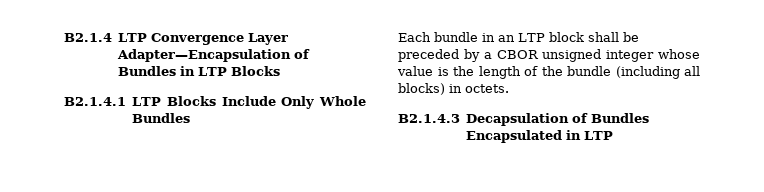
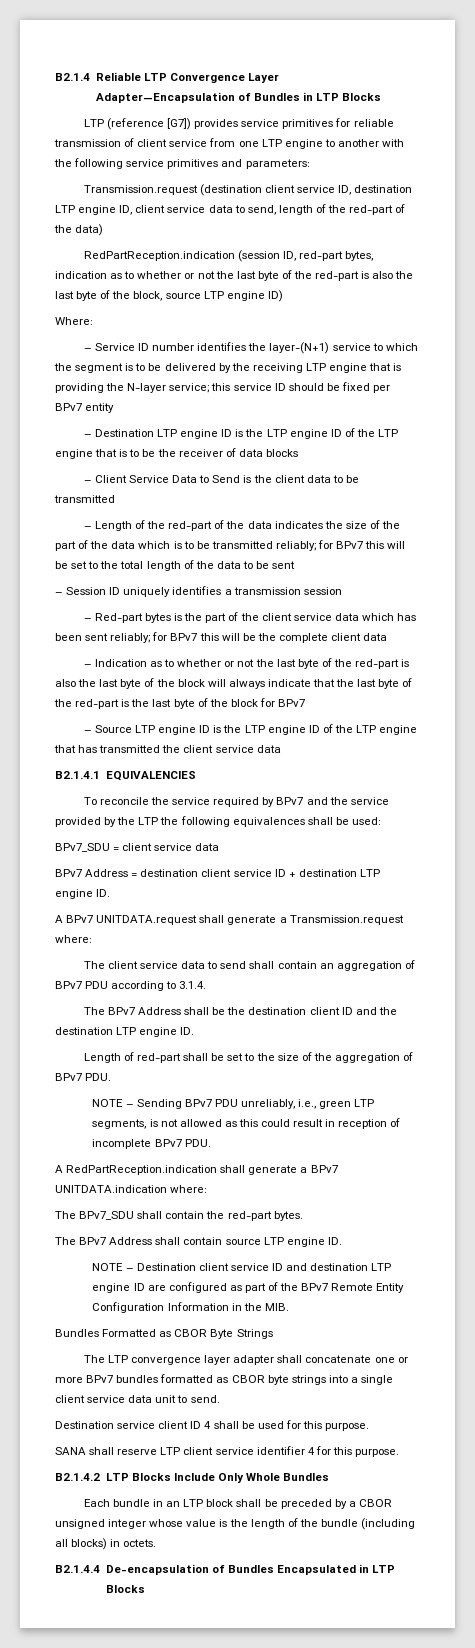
(112, 37) none -> [95,72,141,81] Reliable
[64,97,126,106] B2.1.4.1 -> [83,118,394,130] [54,138,405,149] [54,158,310,169] [83,184,413,196] [55,204,406,215] [54,224,104,236] [83,250,374,262] [55,270,414,281] [55,290,283,302] [55,317,93,325] [83,342,418,354] [54,363,402,373] [55,382,391,393] [55,403,115,413] [83,428,399,439] [55,448,298,459] [83,475,359,483] [54,495,115,503] [83,520,401,531] [55,540,406,551] [55,560,296,571] [55,586,342,597] [83,612,417,623] [55,632,388,643] [83,658,410,669] [55,678,413,689] [54,698,306,709] [83,724,418,735] [54,745,281,753] [55,771,196,781] [83,797,389,807] [55,816,381,827] [55,843,220,852] [55,869,380,877] [55,889,111,899] [55,915,404,925] [55,935,92,943] [83,960,415,971] [55,981,207,991] [83,1007,397,1015] [55,1027,195,1037] [83,1052,414,1063] [55,1073,112,1081] [92,1099,375,1109] [92,1118,401,1129] [92,1139,211,1149] [55,1165,338,1175] [55,1185,208,1193] [55,1211,303,1221] [55,1237,342,1247] [92,1263,392,1271] [92,1282,405,1293] [92,1302,289,1313] [55,1329,273,1339] [83,1355,408,1365] [55,1374,394,1385] [55,1395,220,1403] [55,1420,370,1431] [55,1446,400,1457] [55,1473,100,1481] LTP (reference [G7]) provides service primitives for reliable transmission of client service from one LTP engine to another with the following service primitives and parameters: // Transmission.request (destination client service ID, destination LTP engine ID, client service data to send, length of the red-part of the data) // RedPartReception.indication (session ID, red-part bytes, indication as to whether or not the last byte of the red-part is also the last byte of the block, source LTP engine ID) // Where: // – Service ID number identifies the layer-(N+1) service to which the segment is to be delivered by the receiving LTP engine that is providing the N-layer service; this service ID should be fixed per BPv7 entity // – Destination LTP engine ID is the LTP engine ID of the LTP engine that is to be the receiver of data blocks // – Client Service Data to Send is the client data to be transmitted // – Length of the red-part of the data indicates the size of the part of the data which is to be transmitted reliably; for BPv7 this will be set to the total length of the data to be sent // – Session ID uniquely identifies a transmission session // – Red-part bytes is the part of the client service data which has been sent reliably; for BPv7 this will be the complete client data // – Indication as to whether or not the last byte of the red-part is also the last byte of the block will always indicate that the last byte of the red-part is the last byte of the block for BPv7 // – Source LTP engine ID is the LTP engine ID of the LTP engine that has transmitted the client service data // B2.1.4.1 EQUIVALENCIES // To reconcile the service required by BPv7 and the service provided by the LTP the following equivalences shall be used: // BPv7_SDU = client service data // BPv7 Address = destination client service ID + destination LTP engine ID. // A BPv7 UNITDATA.request shall generate a Transmission.request where: // The client service data to send shall contain an aggregation of BPv7 PDU according to 3.1.4. // The BPv7 Address shall be the destination client ID and the destination LTP engine ID. // Length of red-part shall be set to the size of the aggregation of BPv7 PDU. // NOTE – Sending BPv7 PDU unreliably, i.e., green LTP segments, is not allowed as this could result in reception of incomplete BPv7 PDU. // A RedPartReception.indication shall generate a BPv7 UNITDATA.indication where: // The BPv7_SDU shall contain the red-part bytes. // The BPv7 Address shall contain source LTP engine ID. // NOTE – Destination client service ID and destination LTP engine ID are configured as part of the BPv7 Remote Entity Configuration Information in the MIB. // Bundles Formatted as CBOR Byte Strings // The LTP convergence layer adapter shall concatenate one or more BPv7 bundles formatted as CBOR byte strings into a single client service data unit to send. // Destination service client ID 4 shall be used for this purpose. // SANA shall reserve LTP client service identifier 4 for this purpose. // B2.1.4.2
[398,113,570,126] B2.1.4.3 Decapsulation -> [55,1564,209,1575] B2.1.4.4 De-encapsulation
(614, 135) none -> [105,1585,145,1593] Blocks

